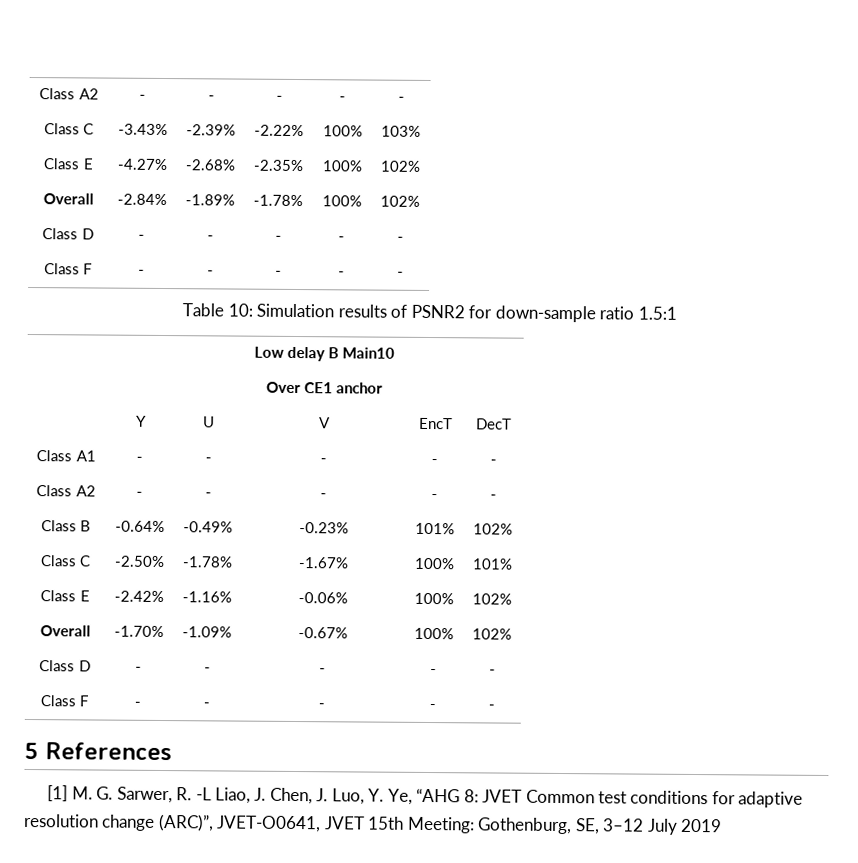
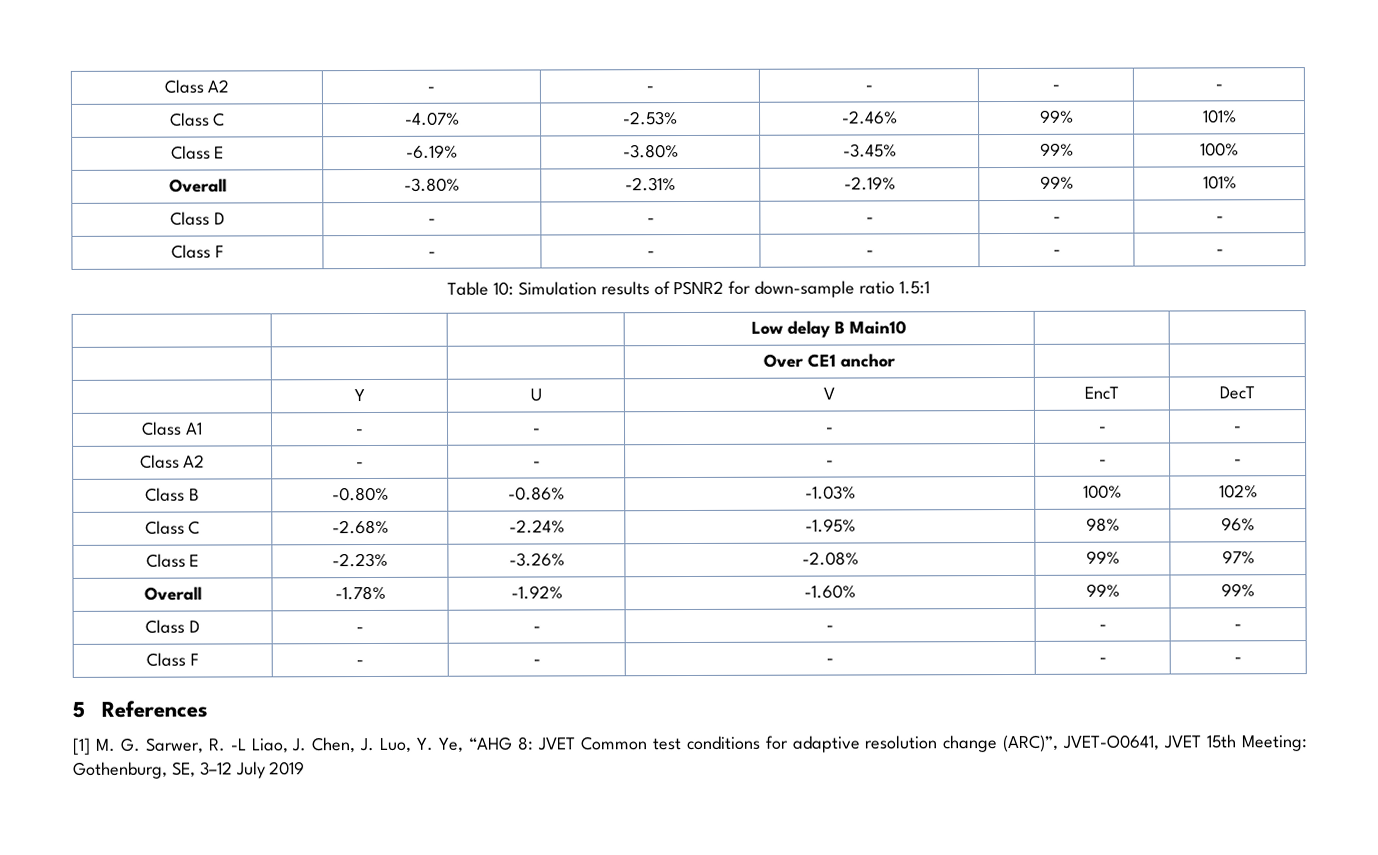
[117,123,168,136] [186,124,236,136] [254,124,304,137] [322,125,363,137] [381,125,421,137] [43,158,94,170] [116,158,168,171] [185,159,236,171] [253,159,304,172] [321,160,363,172] [380,160,421,172] [42,193,94,205] [116,193,167,206] [185,194,235,206] [253,194,303,207] [321,195,362,207] [380,195,420,207] -3.43% | -2.39% | -2.22% | 100% | 103% // Class E | -4.27% | -2.68% | -2.35% | 100% | 102% // Overall | -2.84% | -1.89% | -1.78% | 100% | 102% -> [404,111,460,126] [623,111,679,126] [841,110,898,125] [1039,109,1074,123] [1202,109,1237,124] [170,145,225,160] [406,144,458,159] [622,144,679,159] [842,143,897,158] [1039,142,1074,156] [1200,142,1239,157] [168,178,227,193] [404,177,460,192] [625,177,677,192] [843,176,896,191] [1039,175,1074,189] [1202,175,1237,190] -4.07% | -2.53% | -2.46% | 99% | 101% // Class E | -6.19% | -3.80% | -3.45% | 99% | 100% // Overall | -3.80% | -2.31% | -2.19% | 99% | 101%
[114,520,165,533] [183,521,233,533] [298,522,349,534] [414,522,455,535] -0.64% | -0.49% | -0.23% | 101% -> [331,486,389,502] [508,486,565,501] [804,485,856,500] [1083,484,1122,499] -0.80% | -0.86% | -1.03% | 100%
[113,555,165,568] [182,556,233,568] [297,557,349,569] [413,557,455,570] [472,558,513,570] [40,590,90,602] [113,590,164,603] [182,591,232,603] [297,592,348,604] [413,592,454,605] [472,593,512,605] [39,625,91,637] [113,625,164,638] [182,626,232,638] [297,627,348,639] [413,627,454,640] [472,628,512,640] -2.50% | -1.78% | -1.67% | 100% | 101% // Class E | -2.42% | -1.16% | -0.06% | 100% | 102% // Overall | -1.70% | -1.09% | -0.67% | 100% | 102% -> [331,519,389,535] [508,519,565,534] [804,518,856,533] [1085,517,1120,532] [1221,517,1255,532] [145,553,200,568] [332,552,388,568] [508,552,565,567] [801,551,859,566] [1085,550,1120,564] [1221,550,1255,564] [143,586,202,601] [334,585,386,601] [510,585,563,600] [804,584,857,599] [1085,583,1120,597] [1221,583,1255,597] -2.68% | -2.24% | -1.95% | 98% | 96% // Class E | -2.23% | -3.26% | -2.08% | 99% | 97% // Overall | -1.78% | -1.92% | -1.60% | 99% | 99%

